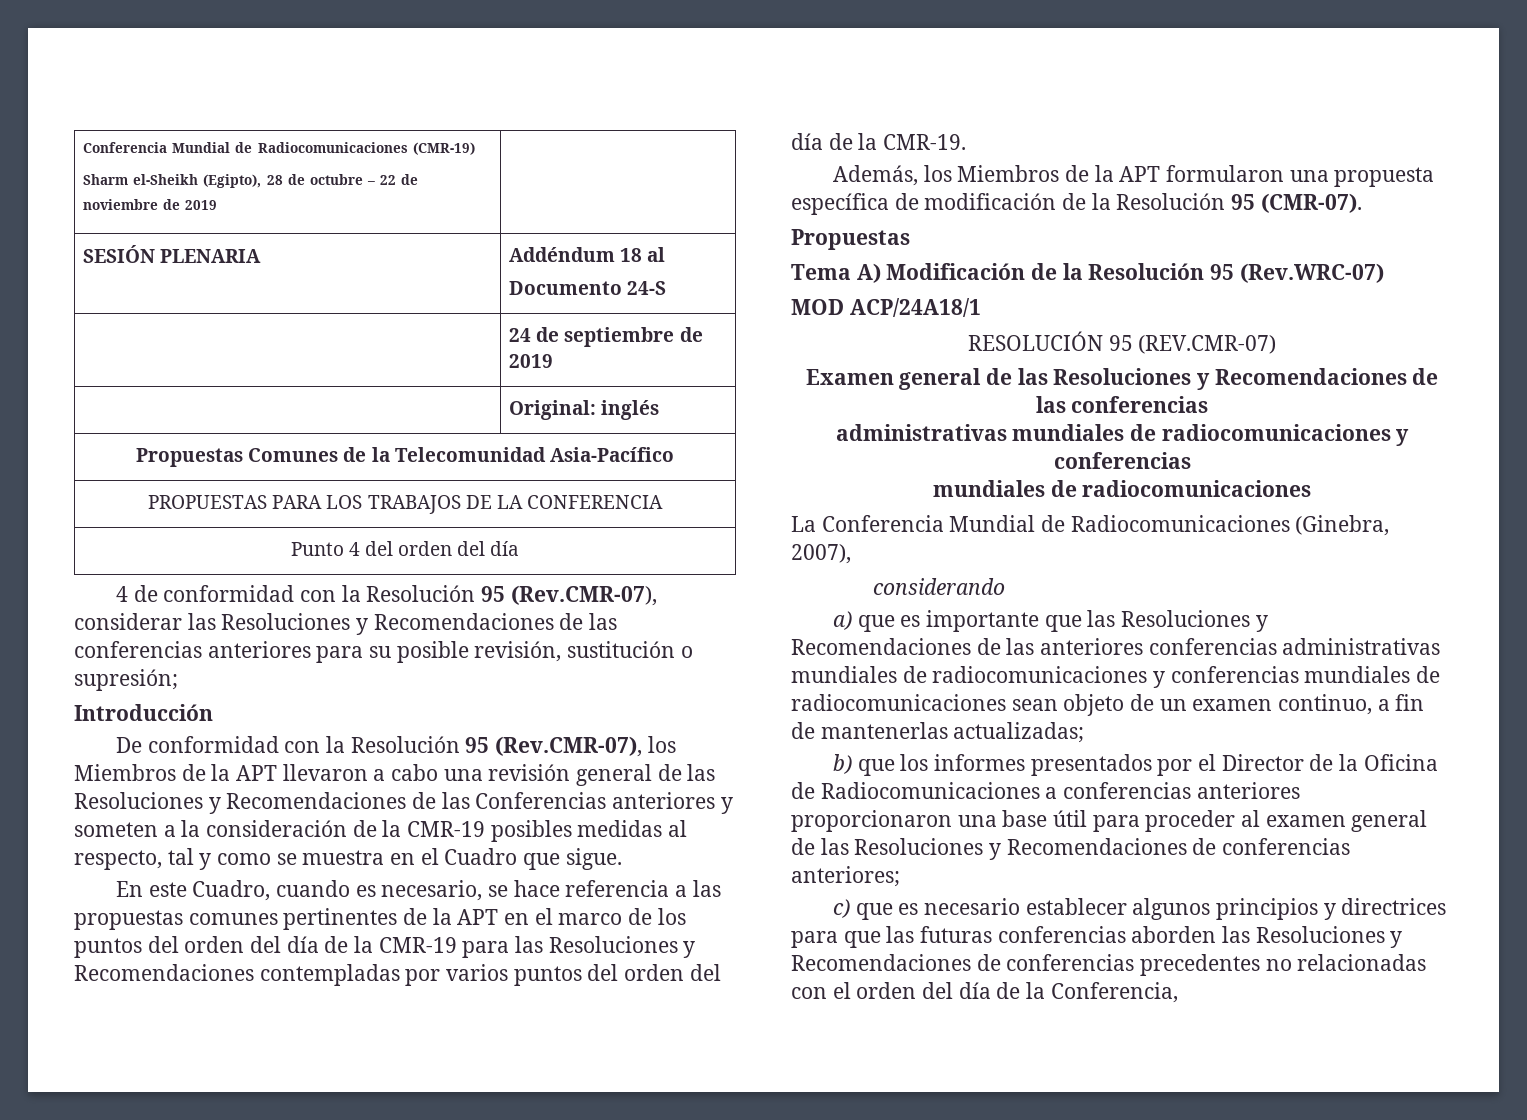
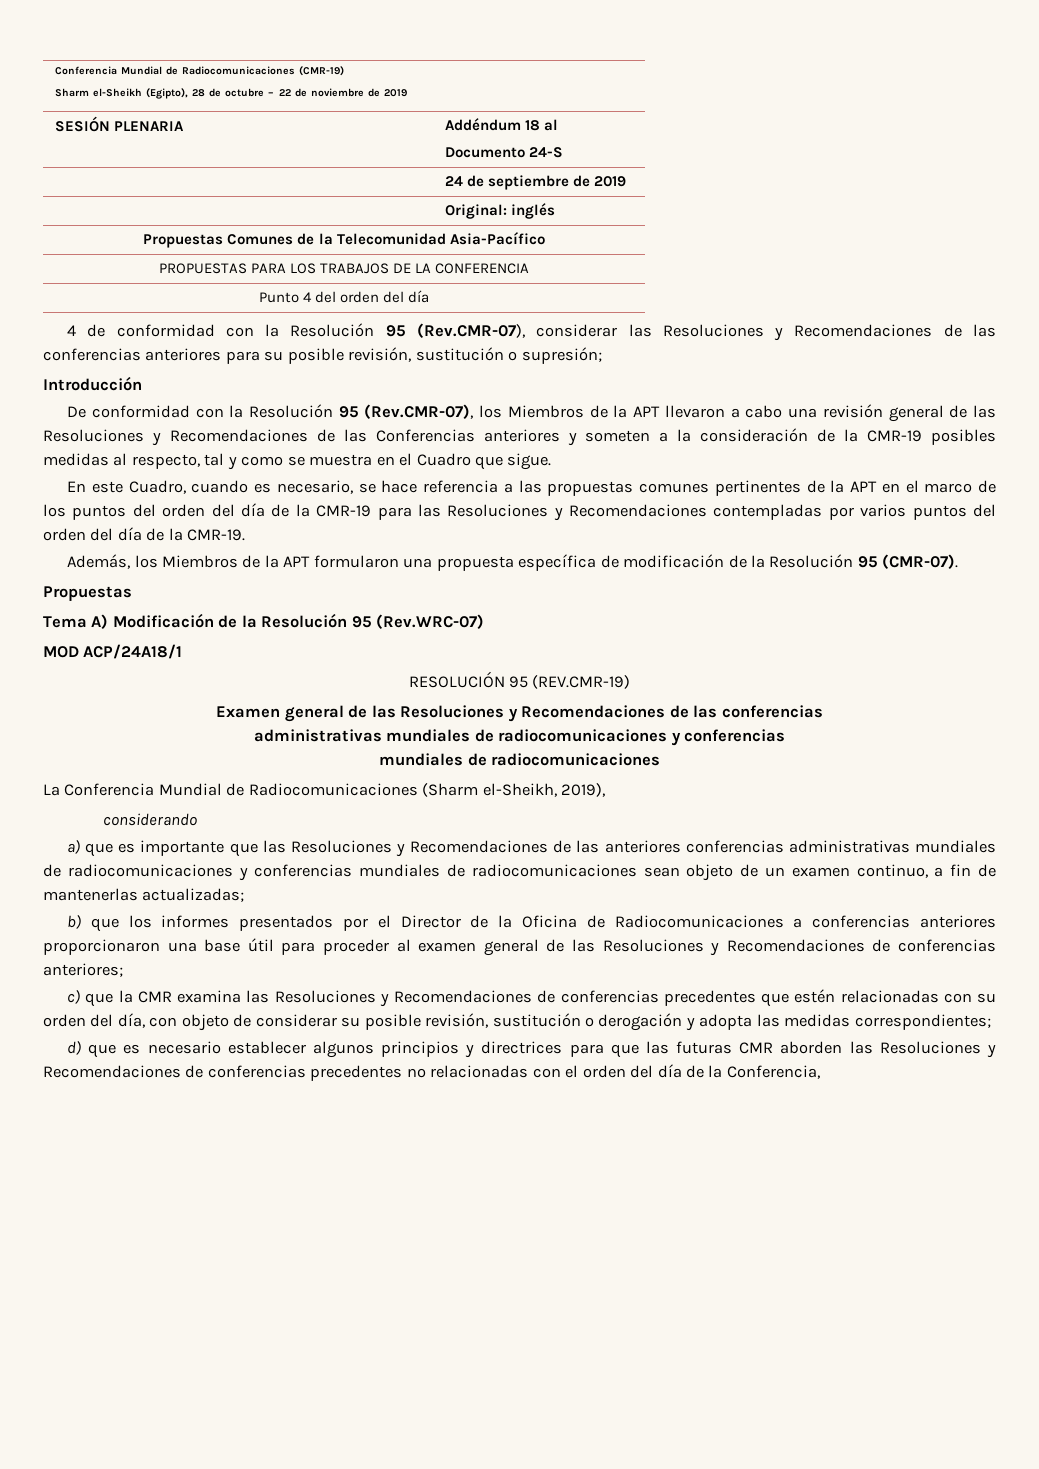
[1138,335,1277,354] (REV.CMR-07) -> [532,675,631,689] (REV.CMR-19)
[1295,515,1390,536] [791,544,851,564] (Ginebra, 2007), -> [422,783,606,797] (Sharm el-Sheikh, 2019),
(893, 911) none -> [118,989,997,1007] [43,1013,991,1031] [67,1040,117,1058] la CMR examina las Resoluciones y Recomendaciones de conferencias precedentes que estén relacionadas con su orden del día, con objeto de considerar su posible revisión, sustitución o derogación y adopta las medidas correspondientes; // d) que
[997,926,1126,943] conferencias -> [739,1042,774,1054] CMR

